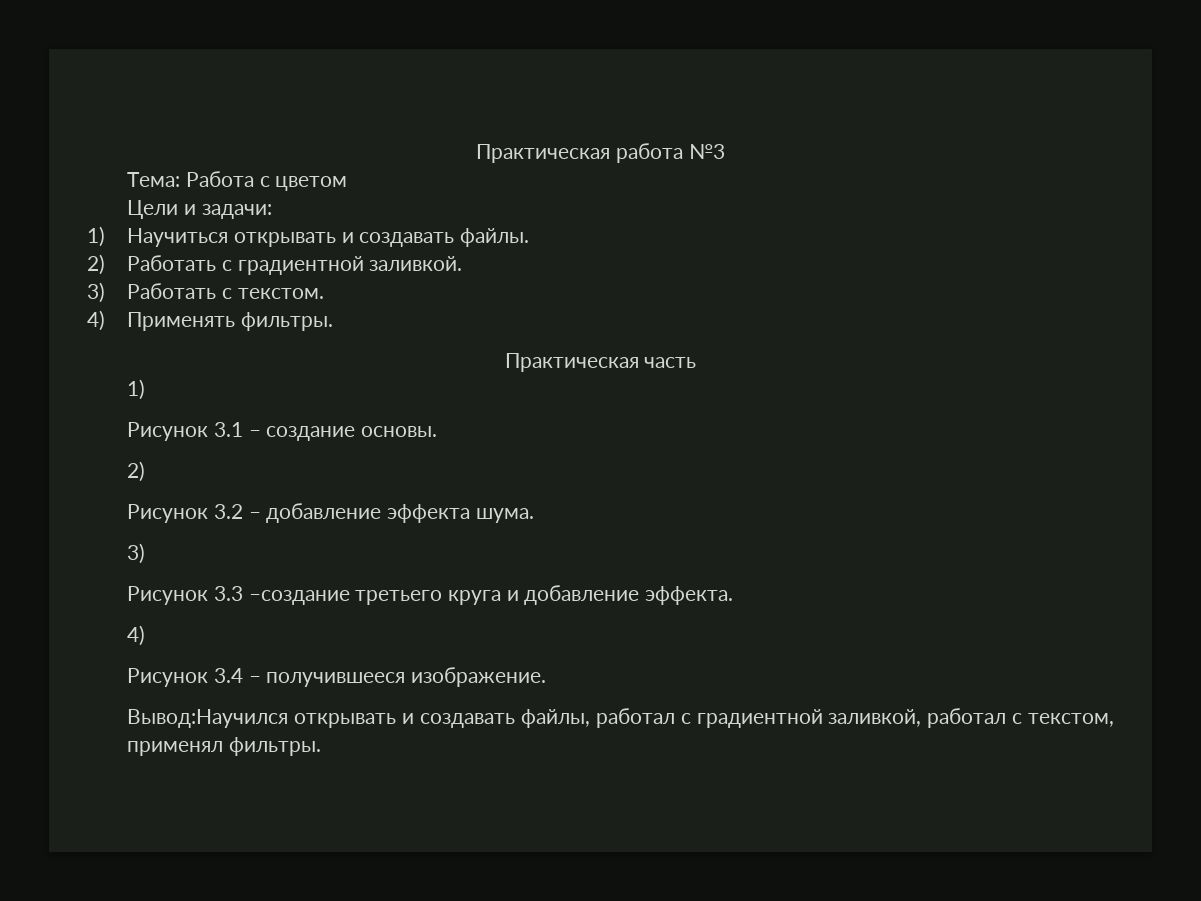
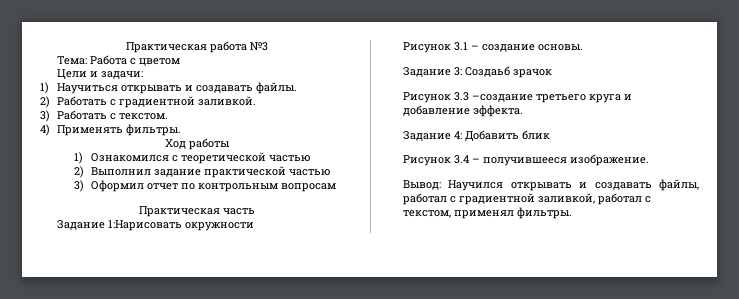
(334, 321) none -> [164,138,229,150] [74,152,311,164] [74,166,331,178] [74,180,337,192] // Ход работы // 1) Ознакомился с теоретической частью // 2) Выполнил задание практической частью // 3) Оформил отчет по контрольным вопросам
[127,379,146,400] 1) -> [57,220,255,231] Задание 1:Нарисовать окружности
[127,461,146,482] [127,503,534,523] [127,543,146,564] 2) // Рисунок 3.2 – добавление эффекта шума. // 3) -> [403,66,553,78] Задание 3: Создаьб зрачок
[127,625,146,646] 4) -> [403,130,551,141] Задание 4: Добавить блик
[127,709,289,728] Вывод:Научился -> [403,180,504,191] Вывод: Научился

